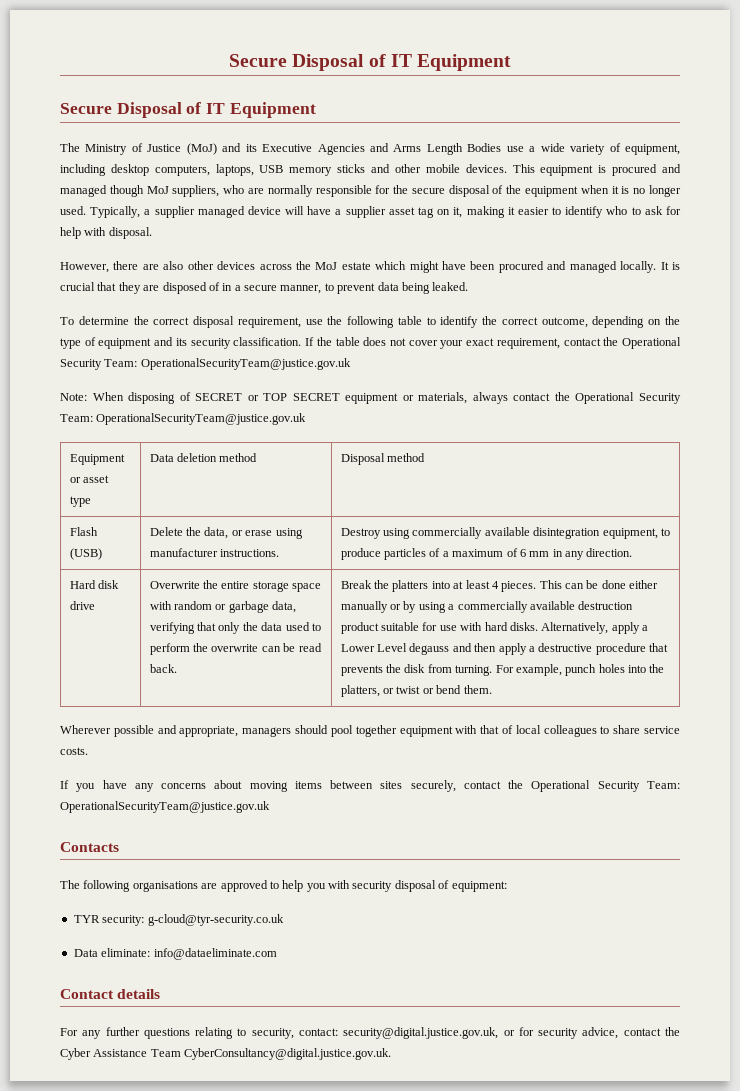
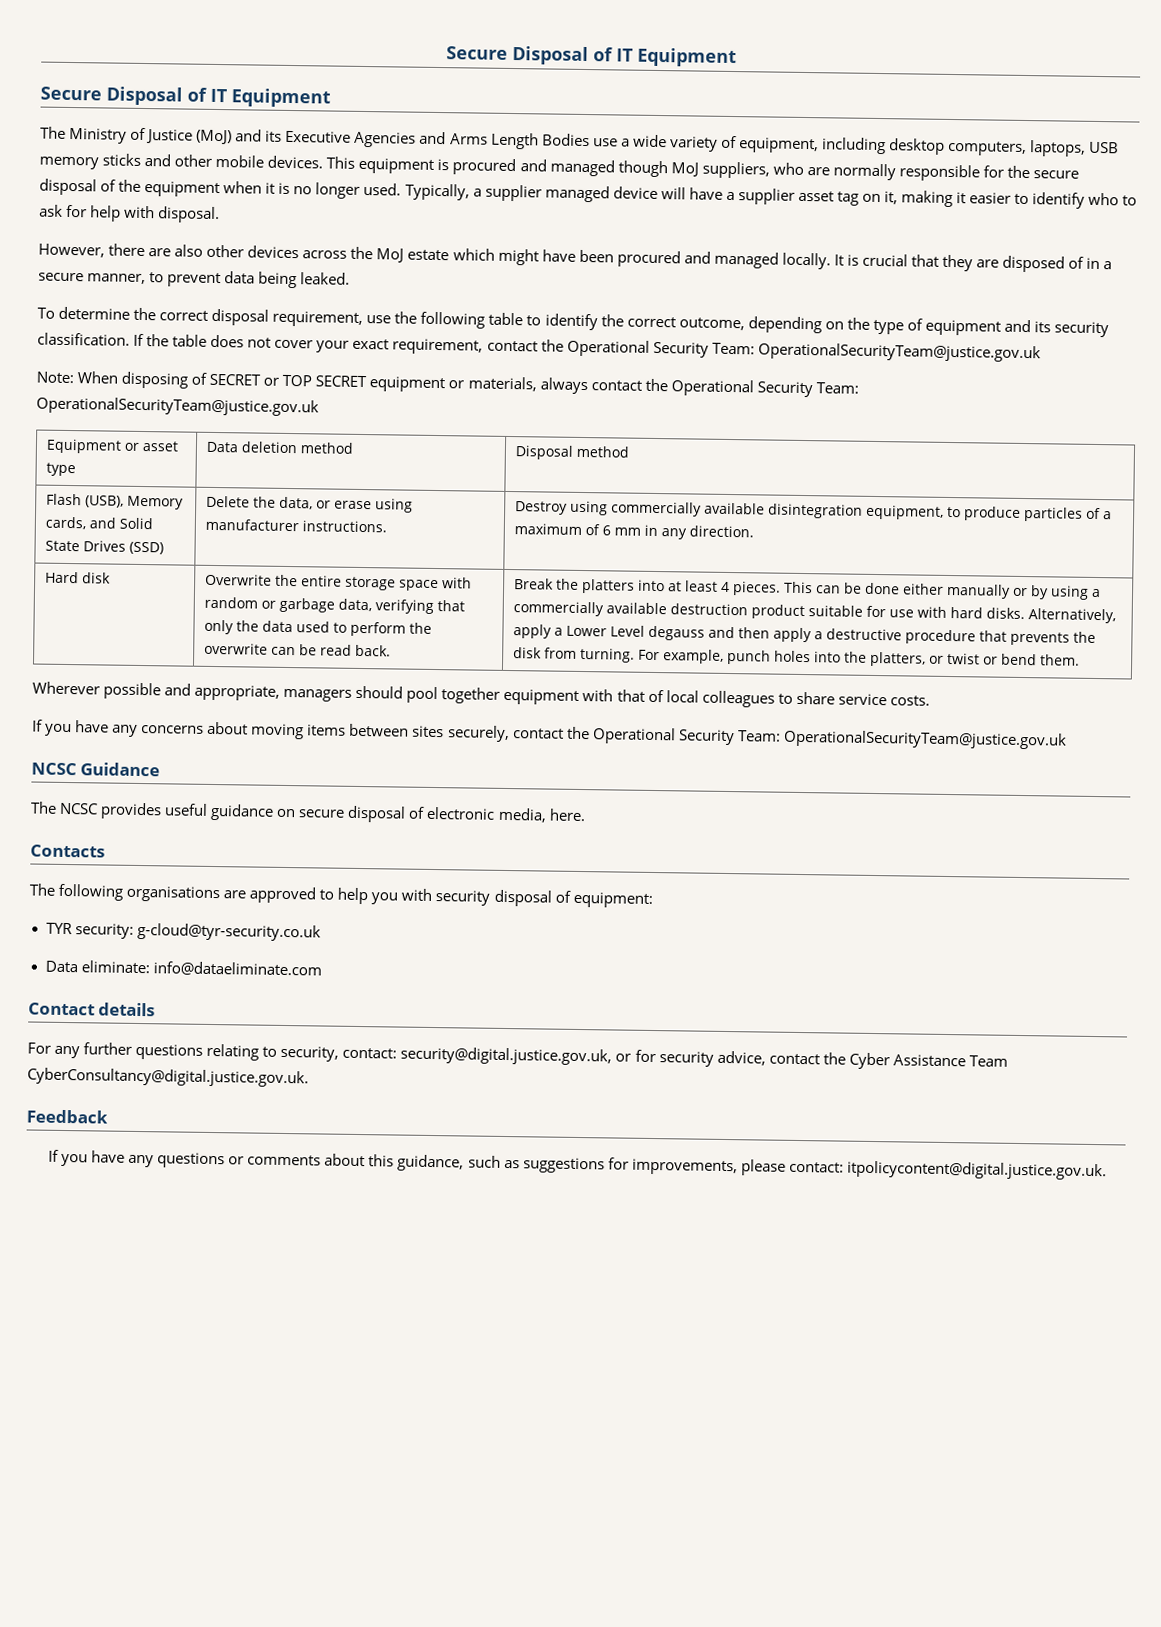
[69,548,102,560] (USB) -> [84,495,184,510] [44,516,153,530] [44,540,164,555] (USB), Memory cards, and Solid State Drives (SSD)
[69,601,95,610] drive -> (111, 578) none
(270, 807) none -> [31,762,161,777] [30,801,586,823] // NCSC Guidance // The NCSC provides useful guidance on secure disposal of electronic media, here.
(392, 1054) none -> [26,1109,108,1124] [48,1149,1107,1181] // Feedback // If you have any questions or comments about this guidance, such as suggestions for improvements, please contact: itpolicycontent@digital.justice.gov.uk.

